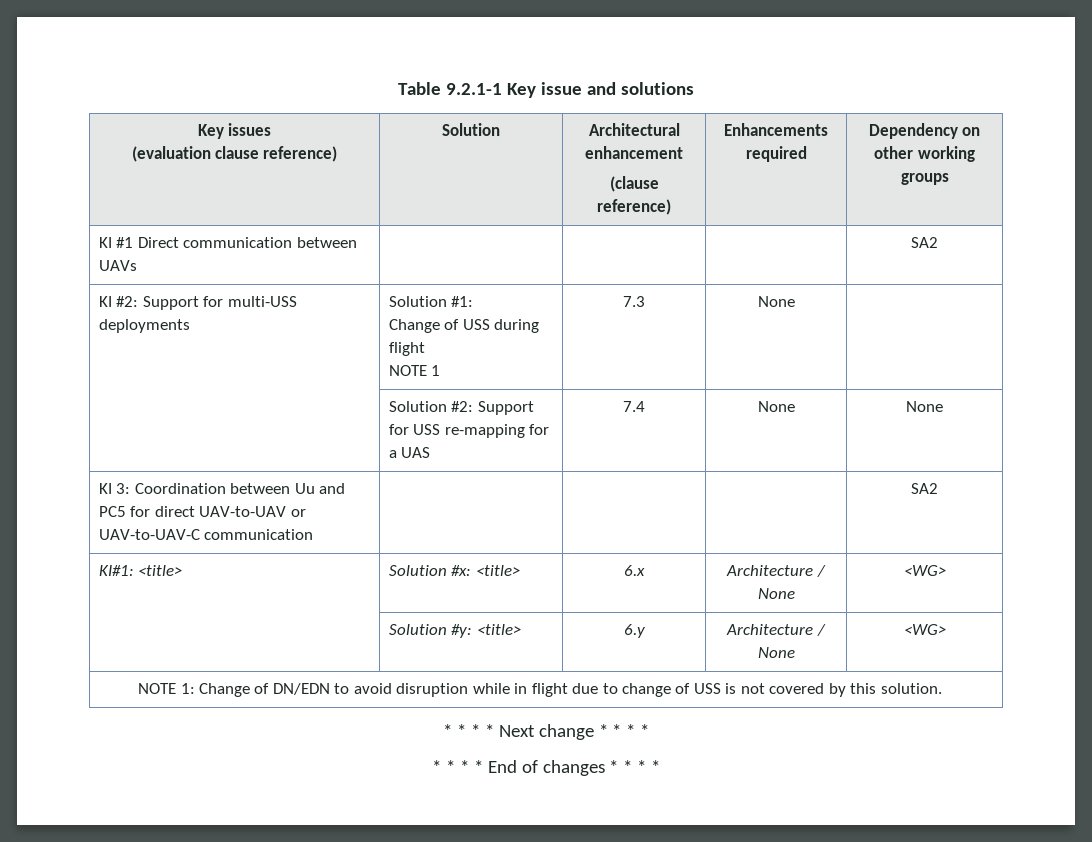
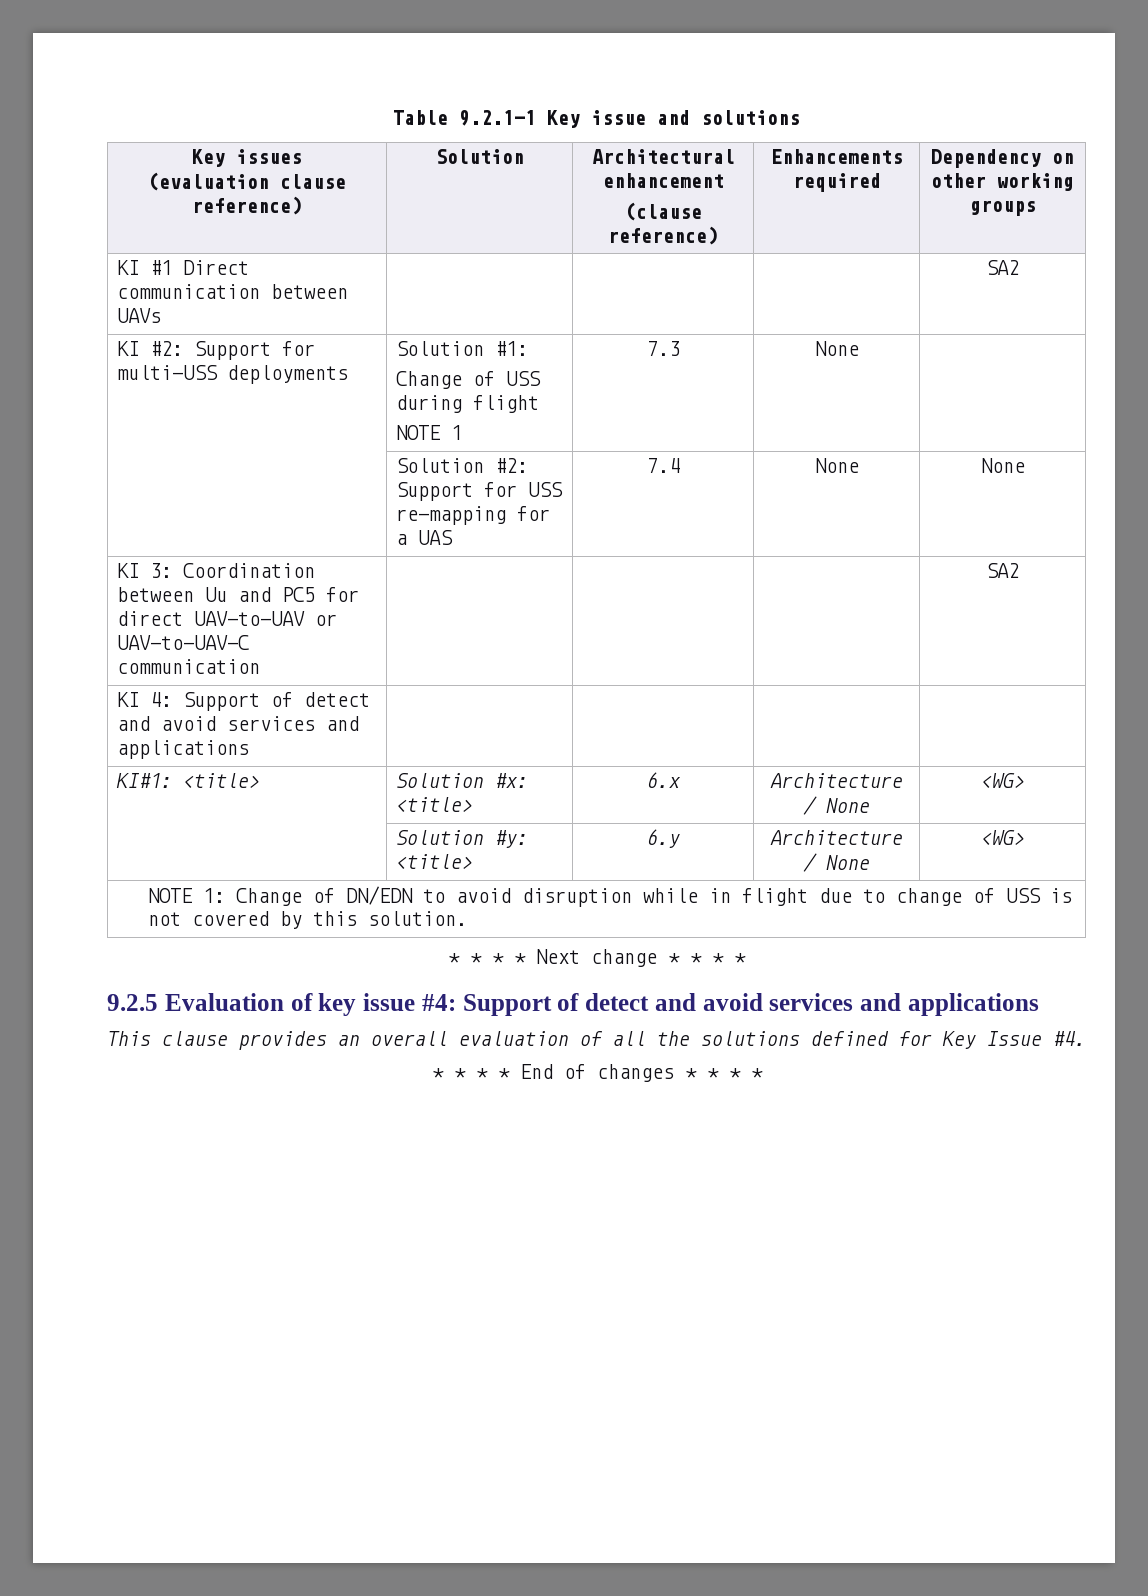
(938, 488) none -> [116,692,370,711] [116,716,359,731] [116,740,249,759] // KI 4: Support of detect and avoid services and applications | | | |
(650, 730) none -> [107,993,1039,1016] [107,1031,1086,1050] // 9.2.5 Evaluation of key issue #4: Support of detect and avoid services and applications // This clause provides an overall evaluation of all the solutions defined for Key Issue #4.

